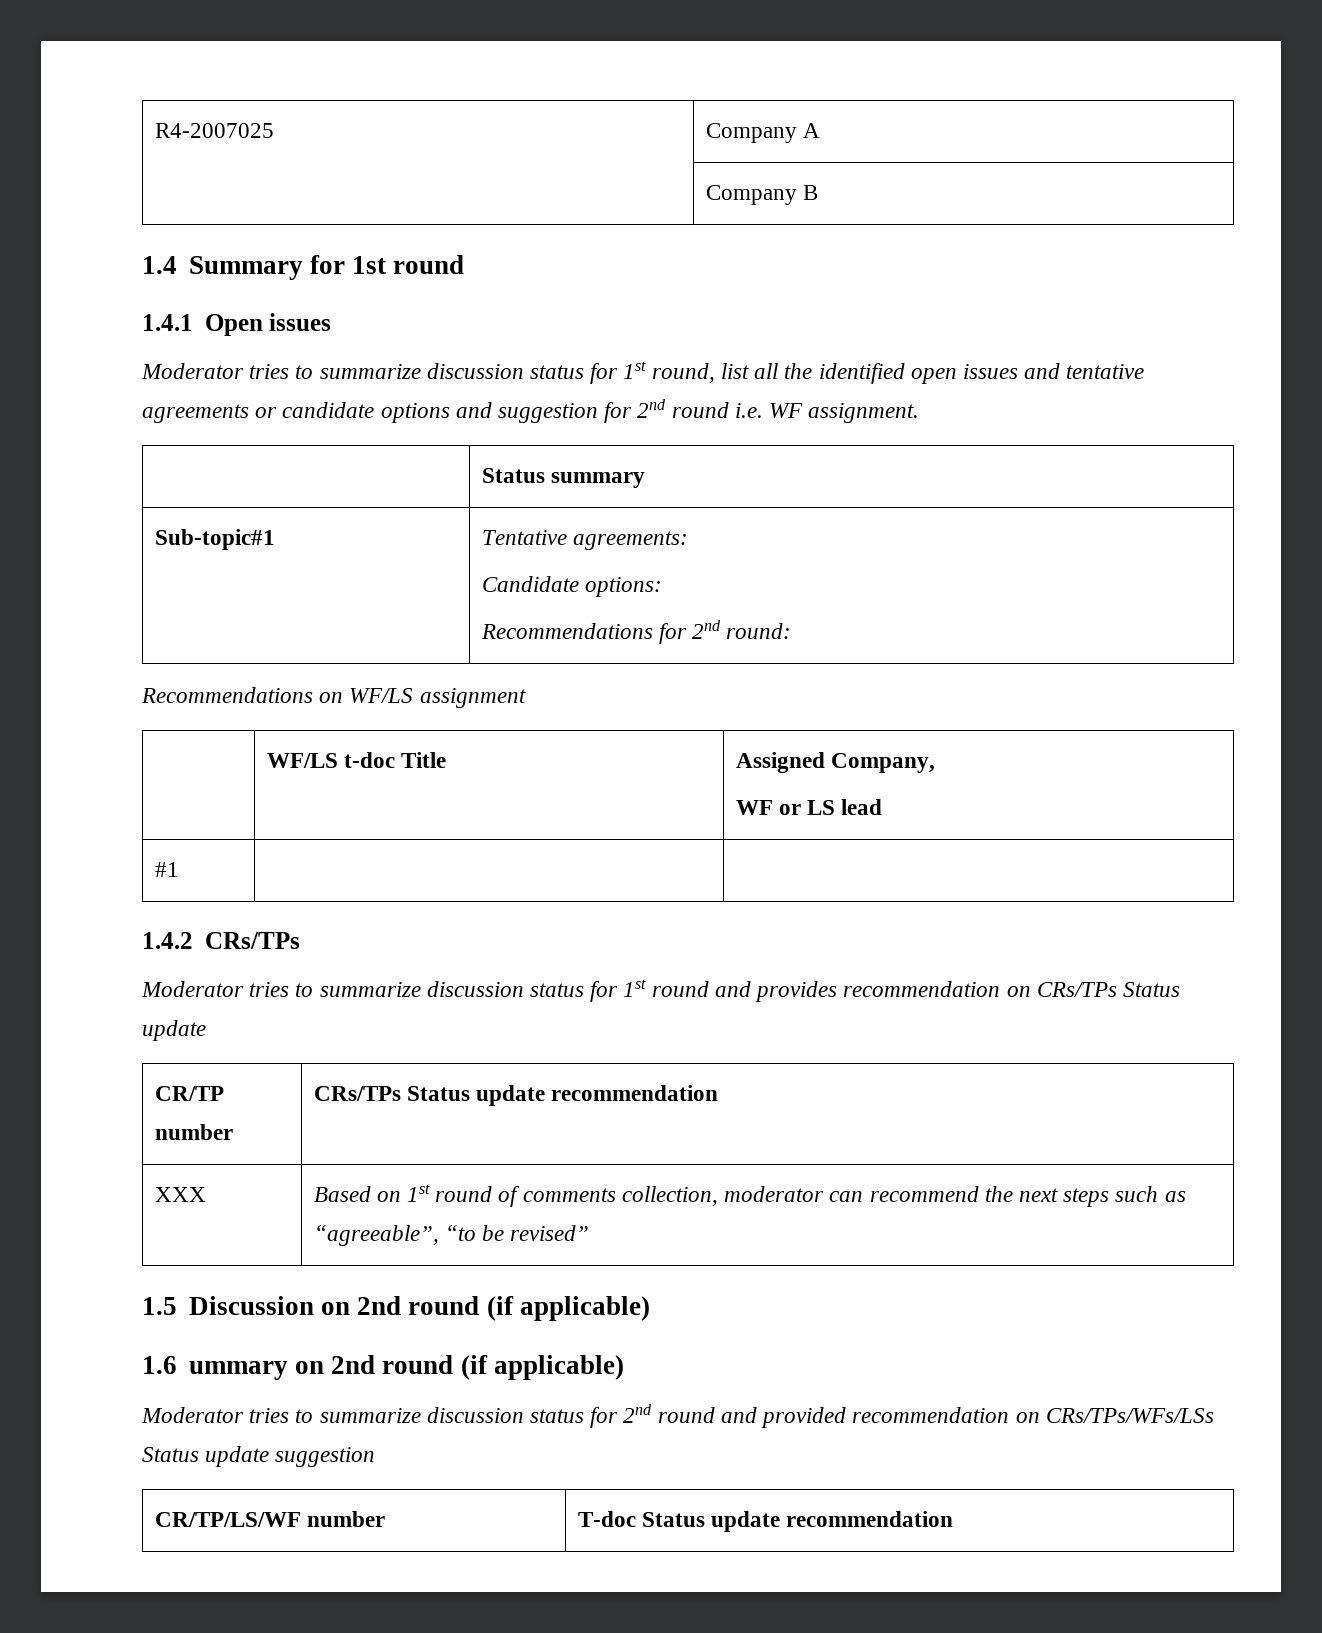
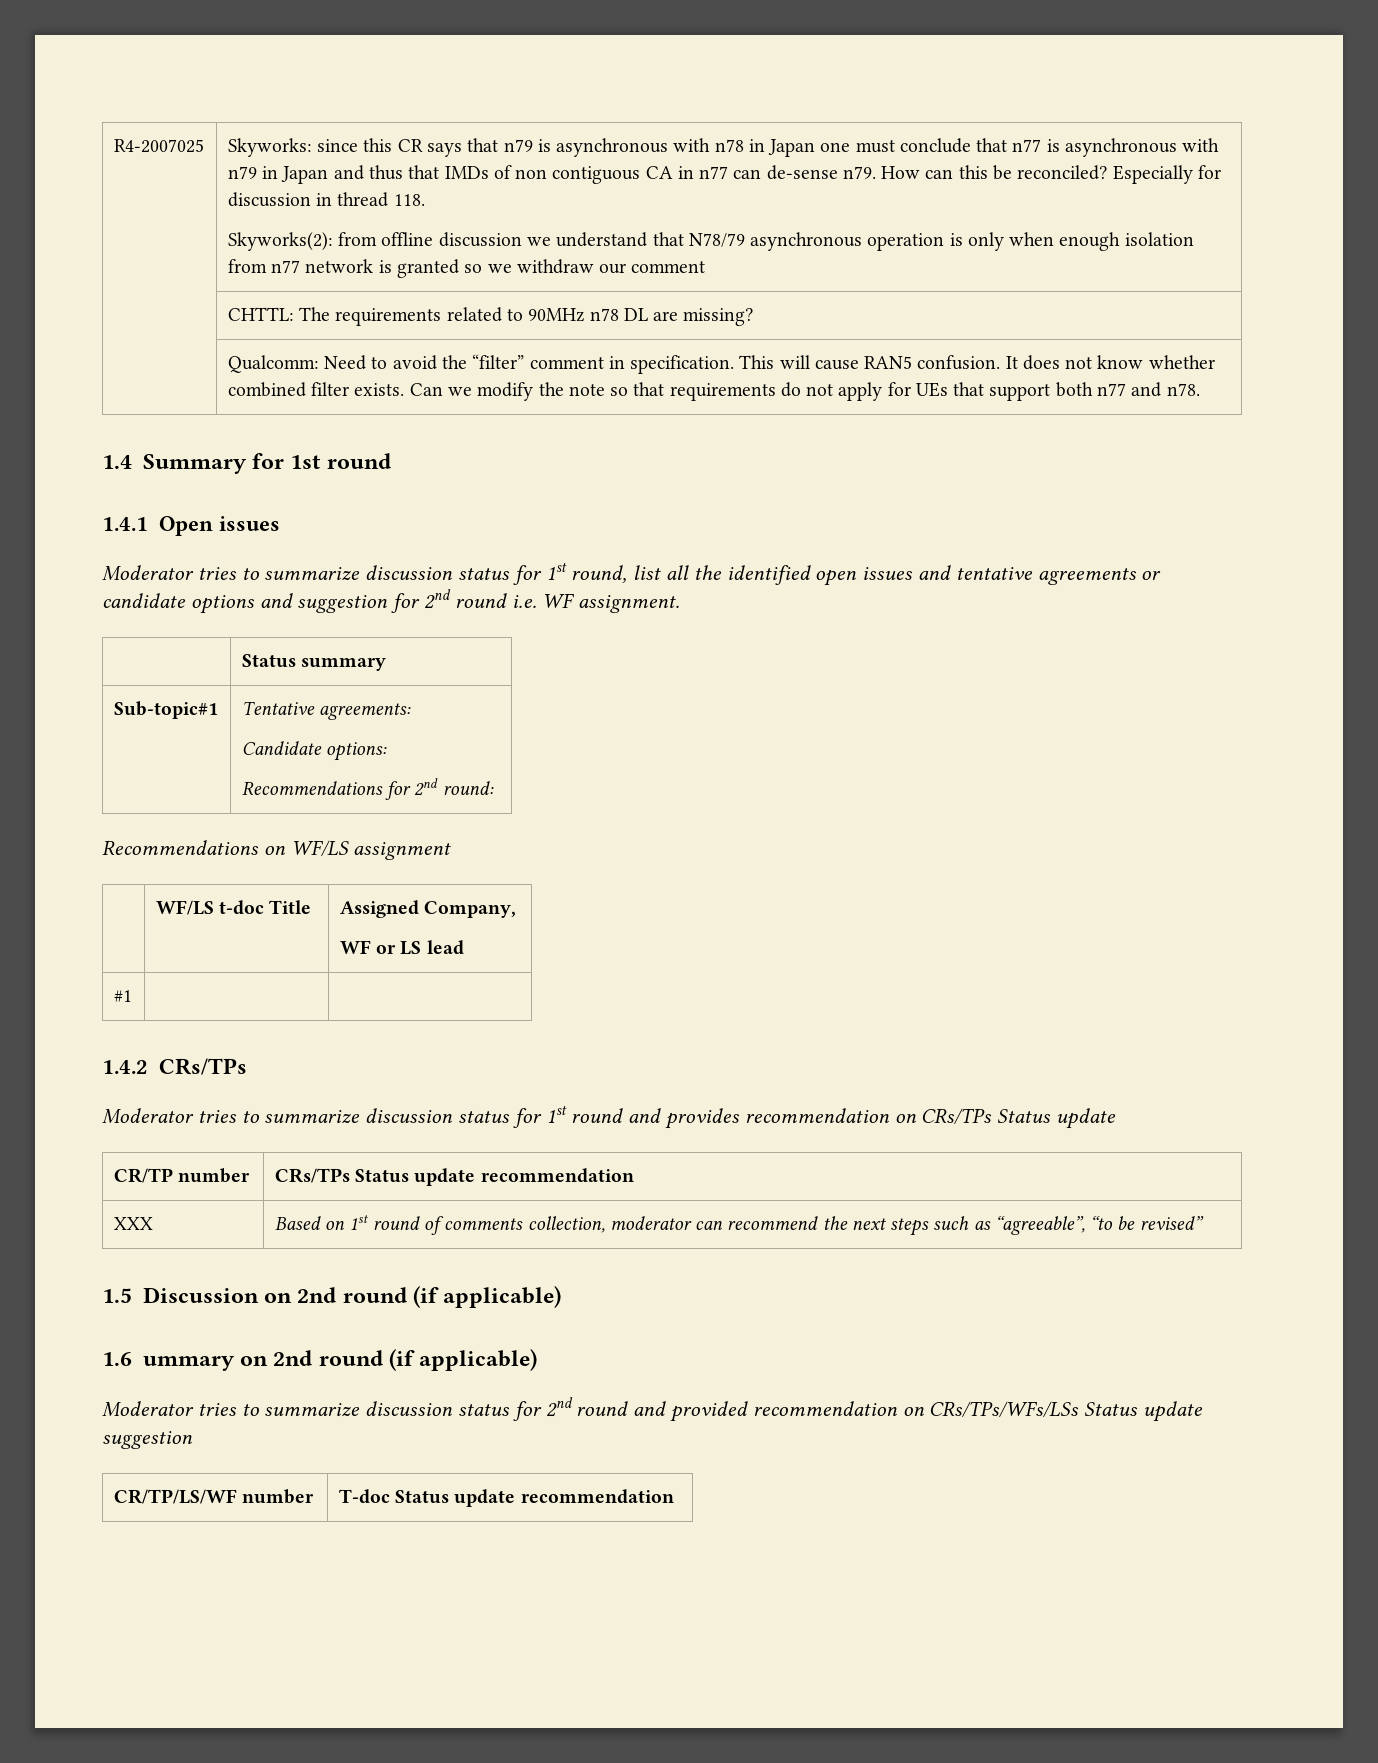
[705,123,820,143] [705,185,818,205] Company A // | Company B -> [227,138,1220,157] [227,165,1221,184] [227,192,425,207] [227,232,1194,251] [227,259,706,278] [227,307,754,326] [227,354,1215,374] [227,382,1200,401] Skyworks: since this CR says that n79 is asynchronous with n78 in Japan one must conclude that n77 is asynchronous with n79 in Japan and thus that IMDs of non contiguous CA in n77 can de-sense n79. How can this be reconciled? Especially for discussion in thread 118. // Skyworks(2): from offline discussion we understand that N78/79 asynchronous operation is only when enough isolation from n77 network is granted so we withdraw our comment // | CHTTL: The requirements related to 90MHz n78 DL are missing? // | Qualcomm: Need to avoid the “filter” comment in specification. This will cause RAN5 confusion. It does not know whether combined filter exists. Can we modify the note so that requirements do not apply for UEs that support both n77 and n78.

